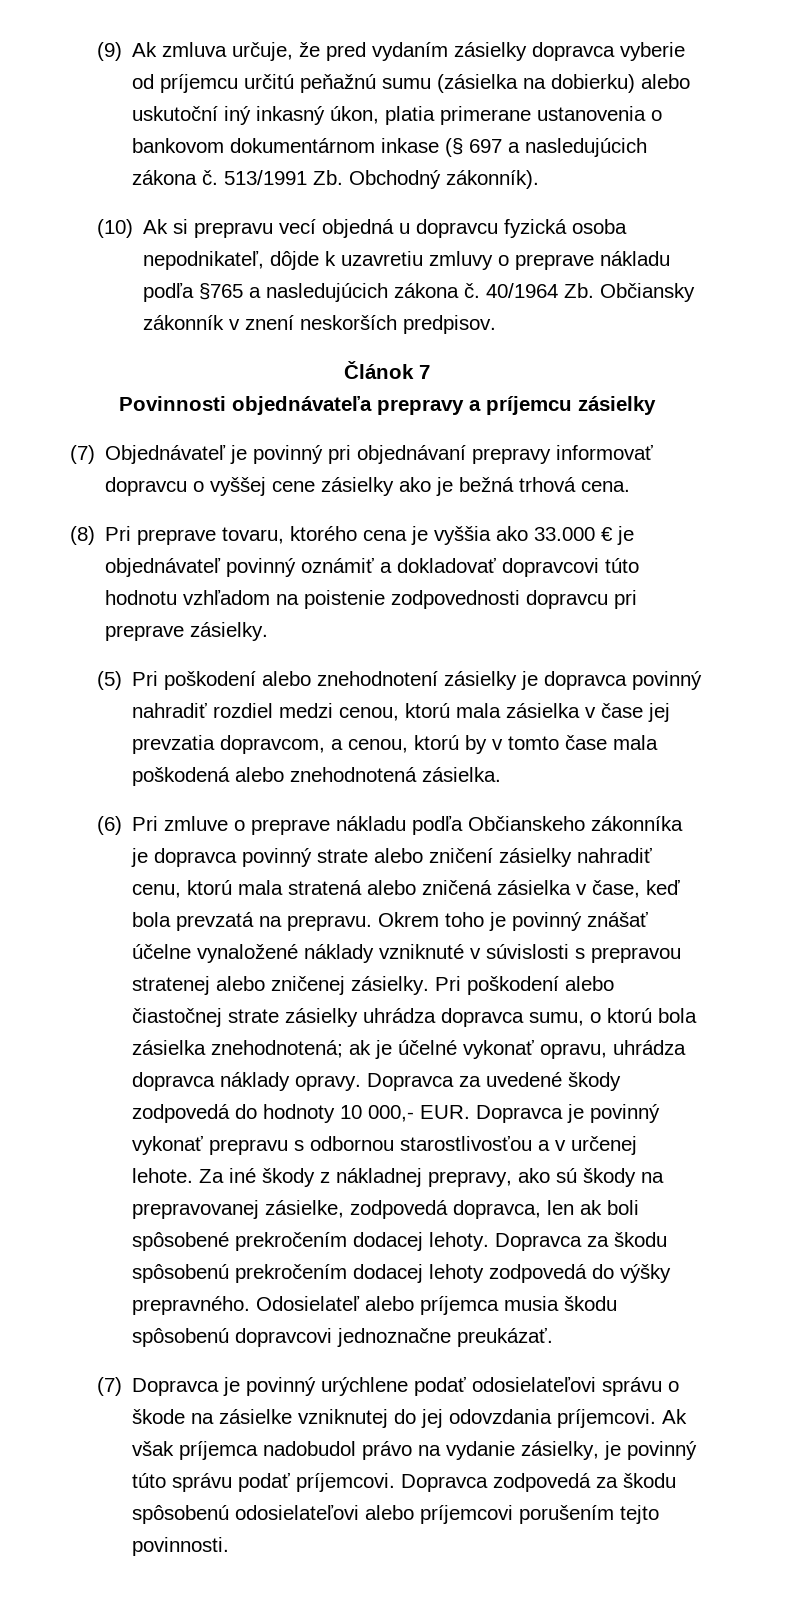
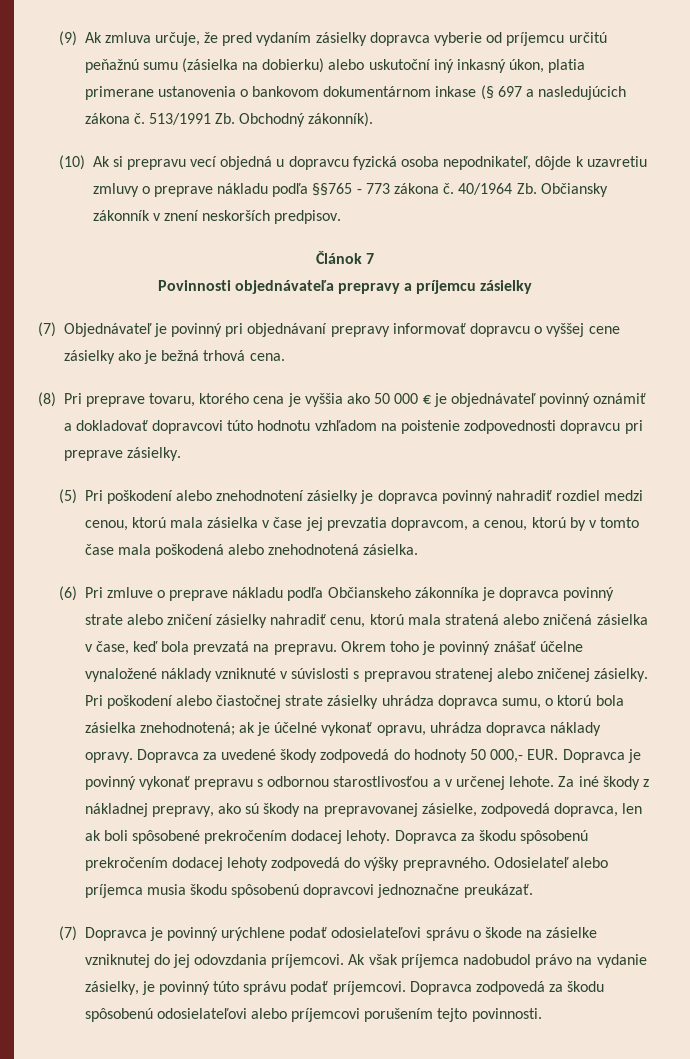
[199,283,389,302] §765 a nasledujúcich -> [312,183,390,196] §§765 - 773
[534,527,596,541] 33.000 -> [374,393,419,404] 50 000
[340,1105,363,1119] 10 -> [470,749,487,760] 50

